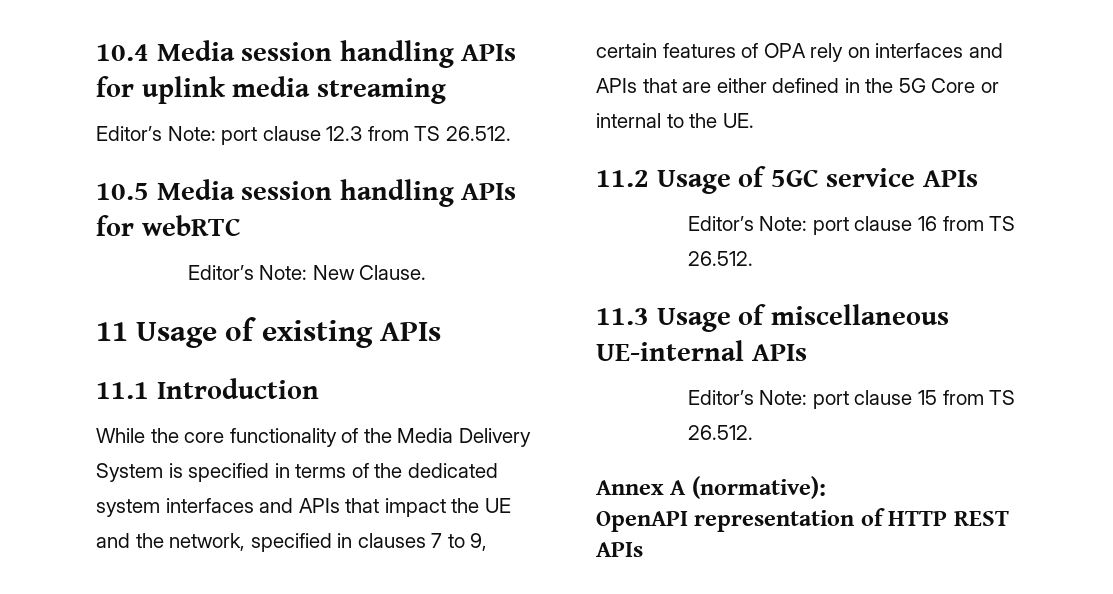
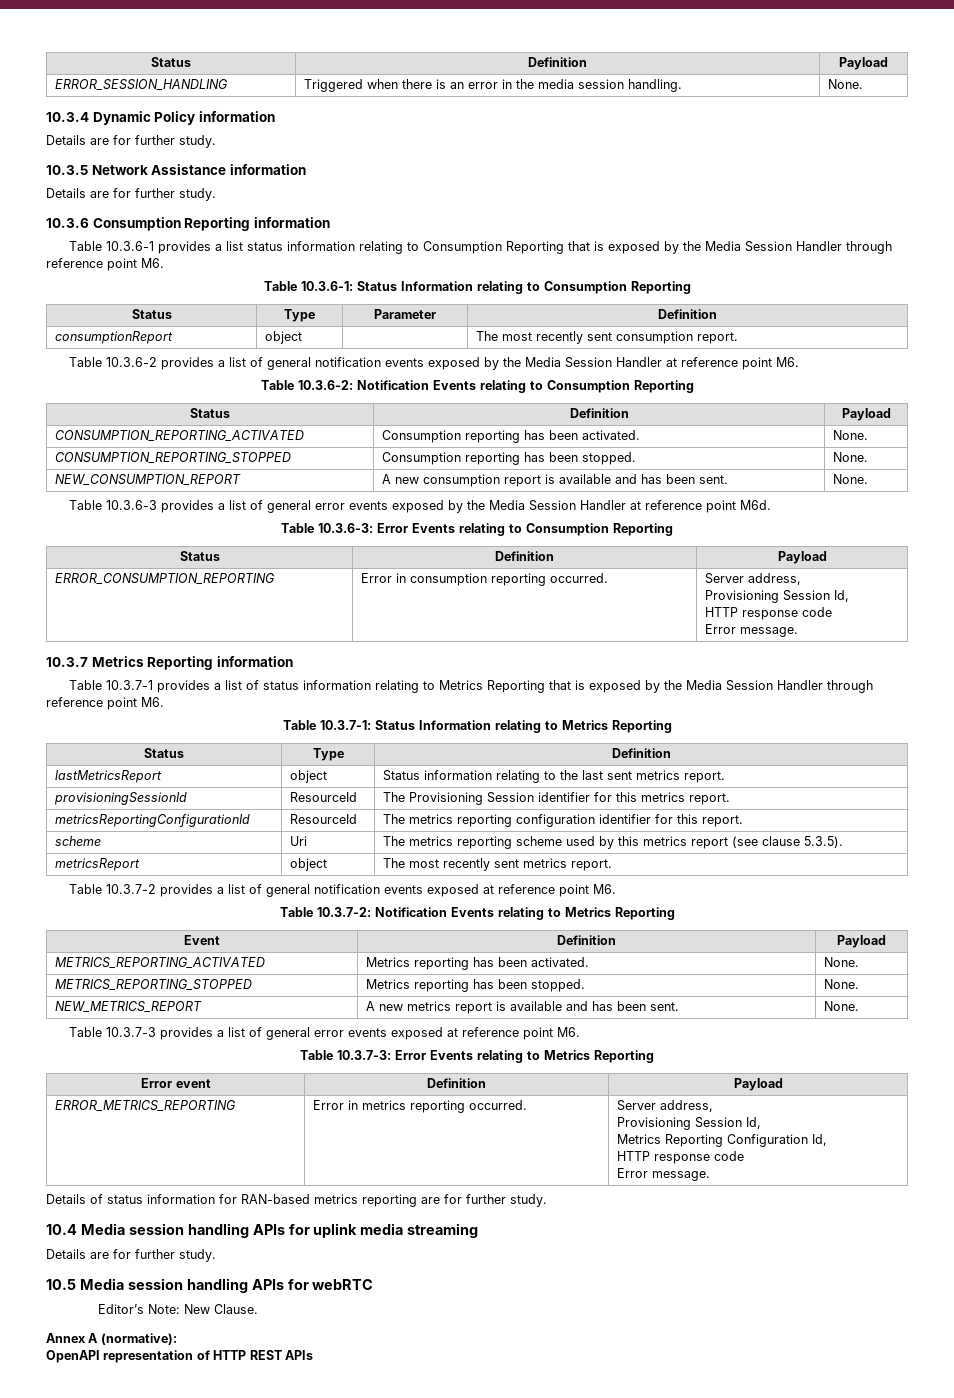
(96, 52) none -> [151,57,191,67] [528,57,587,67] [839,57,888,70] [54,79,227,91] [303,79,682,92] [827,79,863,89] [46,111,275,125] [46,135,216,148] [46,164,306,175] [46,188,216,201] [46,217,330,231] [68,241,892,254] [46,258,164,271] [263,281,691,294] [131,309,172,319] [284,309,315,322] [374,309,436,319] [658,309,717,319] [54,331,173,344] [264,331,302,344] [475,331,738,344] [68,357,799,370] [260,380,694,393] [190,408,230,418] [569,408,629,418] [841,408,891,421] [54,430,304,442] [381,430,640,443] [832,430,868,440] [54,452,291,464] [381,452,636,465] [832,452,868,462] [54,474,241,486] [381,474,728,487] [832,474,868,484] [68,500,771,513] [281,523,673,536] [179,551,220,561] [495,551,554,561] [777,551,827,564] [54,573,274,585] [360,573,608,586] [704,573,801,585] [704,590,849,603] [704,607,832,620] [704,624,798,637] [46,656,293,670] [68,680,873,693] [46,697,164,710] [282,720,672,733] [144,748,184,758] [312,748,344,761] [611,748,671,758] [54,770,162,783] [289,770,327,783] [382,770,725,783] [53,792,187,805] [289,792,357,802] [382,792,730,805] [54,814,250,827] [289,814,357,824] [382,814,743,827] [54,836,101,846] [289,836,307,846] [382,836,843,849] [54,858,140,871] [289,858,327,871] [382,858,612,871] [68,884,616,897] [279,907,675,920] [184,935,220,945] [557,935,616,945] [837,935,886,948] [54,957,265,969] [365,957,589,970] [823,957,859,967] [54,979,252,991] [365,979,585,992] [823,979,859,989] [54,1001,202,1013] [365,1001,679,1014] [823,1001,859,1011] [68,1027,580,1040] [300,1050,654,1063] [140,1078,211,1088] [427,1078,486,1088] [733,1078,783,1091] [54,1100,235,1112] [312,1100,527,1113] [616,1100,713,1112] [616,1117,761,1130] [616,1134,827,1147] [616,1151,744,1164] [616,1168,710,1181] [46,1194,547,1207] Status | Definition | Payload // ERROR_SESSION_HANDLING | Triggered when there is an error in the media session handling. | None. // 10.3.4 Dynamic Policy information // Details are for further study. // 10.3.5 Network Assistance information // Details are for further study. // 10.3.6 Consumption Reporting information // Table 10.3.6-1 provides a list status information relating to Consumption Reporting that is exposed by the Media Session Handler through reference point M6. // Table 10.3.6-1: Status Information relating to Consumption Reporting // Status | Type | Parameter | Definition // consumptionReport | object | | The most recently sent consumption report. // Table 10.3.6-2 provides a list of general notification events exposed by the Media Session Handler at reference point M6. // Table 10.3.6-2: Notification Events relating to Consumption Reporting // Status | Definition | Payload // CONSUMPTION_REPORTING_ACTIVATED | Consumption reporting has been activated. | None. // CONSUMPTION_REPORTING_STOPPED | Consumption reporting has been stopped. | None. // NEW_CONSUMPTION_REPORT | A new consumption report is available and has been sent. | None. // Table 10.3.6-3 provides a list of general error events exposed by the Media Session Handler at reference point M6d. // Table 10.3.6-3: Error Events relating to Consumption Reporting // Status | Definition | Payload // ERROR_CONSUMPTION_REPORTING | Error in consumption reporting occurred. | Server address, // Provisioning Session Id, // HTTP response code // Error message. // 10.3.7 Metrics Reporting information // Table 10.3.7-1 provides a list of status information relating to Metrics Reporting that is exposed by the Media Session Handler through reference point M6. // Table 10.3.7-1: Status Information relating to Metrics Reporting // Status | Type | Definition // lastMetricsReport | object | Status information relating to the last sent metrics report. // provisioningSessionId | ResourceId | The Provisioning Session identifier for this metrics report. // metricsReportingConfigurationId | ResourceId | The metrics reporting configuration identifier for this report. // scheme | Uri | The metrics reporting scheme used by this metrics report (see clause 5.3.5). // metricsReport | object | The most recently sent metrics report. // Table 10.3.7-2 provides a list of general notification events exposed at reference point M6. // Table 10.3.7-2: Notification Events relating to Metrics Reporting // Event | Definition | Payload // METRICS_REPORTING_ACTIVATED | Metrics reporting has been activated. | None. // METRICS_REPORTING_STOPPED | Metrics reporting has been stopped. | None. // NEW_METRICS_REPORT | A new metrics report is available and has been sent. | None. // Table 10.3.7-3 provides a list of general error events exposed at reference point M6. // Table 10.3.7-3: Error Events relating to Metrics Reporting // Error event | Definition | Payload // ERROR_METRICS_REPORTING | Error in metrics reporting occurred. | Server address, // Provisioning Session Id, // Metrics Reporting Configuration Id, // HTTP response code // Error message. // Details of status information for RAN-based metrics reporting are for further study. //
[96,126,511,145] Editor’s Note: port clause 12.3 from TS 26.512. -> [46,1249,216,1262] Details are for further study.
[96,317,441,348] [96,378,319,399] [96,428,531,447] [96,463,498,482] [96,498,511,517] [96,533,488,552] [596,43,1003,62] [596,78,999,93] [596,113,754,128] [596,166,978,194] [687,216,1016,235] [687,251,753,266] [596,304,949,332] [596,340,807,361] [687,390,1016,409] [687,425,753,440] // 11 Usage of existing APIs // 11.1 Introduction // While the core functionality of the Media Delivery System is specified in terms of the dedicated system interfaces and APIs that impact the UE and the network, specified in clauses 7 to 9, certain features of OPA rely on interfaces and APIs that are either defined in the 5G Core or internal to the UE. // 11.2 Usage of 5GC service APIs // Editor’s Note: port clause 16 from TS 26.512. // 11.3 Usage of miscellaneous UE-internal APIs // Editor’s Note: port clause 15 from TS 26.512. -> (259, 1309) none

